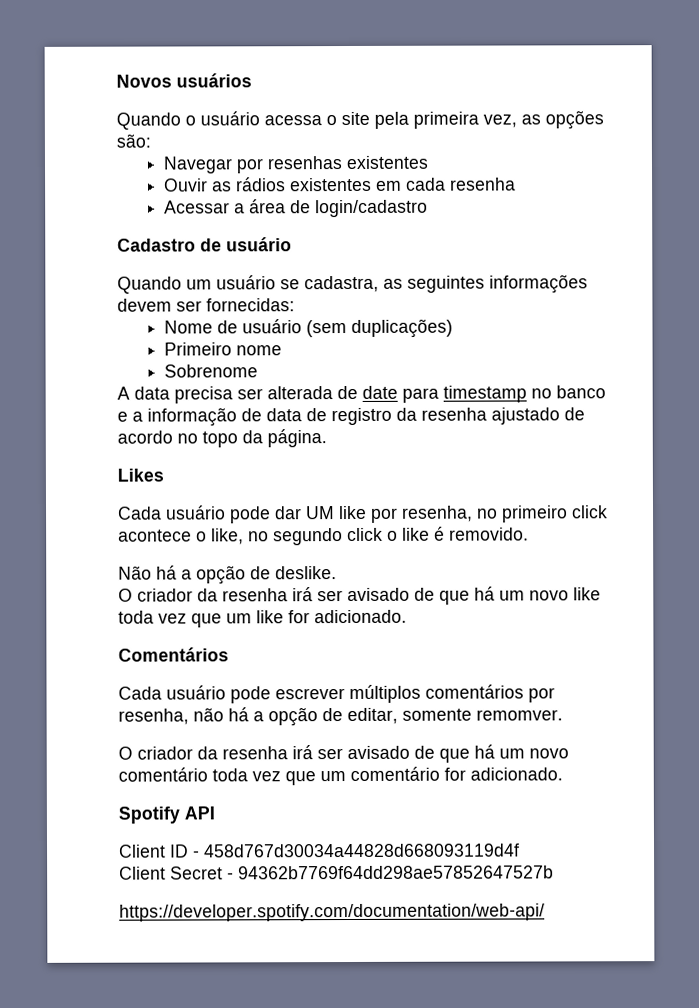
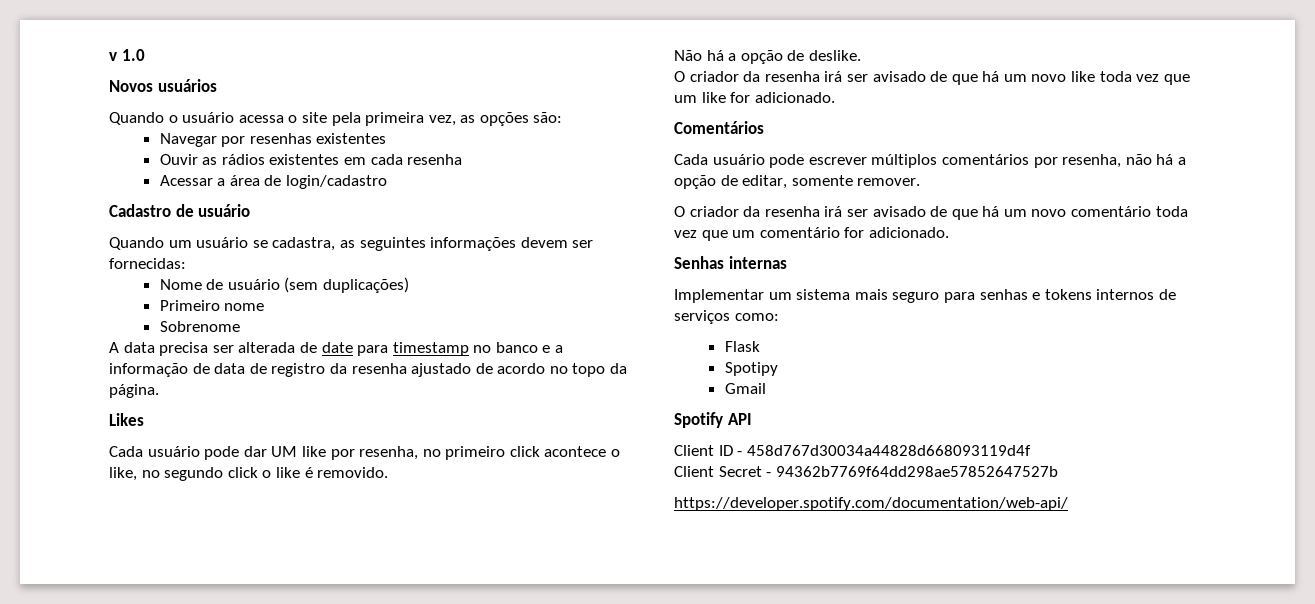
(116, 81) none -> [109,49,145,61] v 1.0 //
[476,709,563,721] remomver. -> [857,178,921,186] remover.
(563, 774) none -> [674,256,787,269] [674,289,1176,303] [674,310,779,324] [724,341,760,352] [724,362,778,376] [724,383,766,394] // Senhas internas // Implementar um sistema mais seguro para senhas e tokens internos de serviços como: // Flask // Spotipy // Gmail

